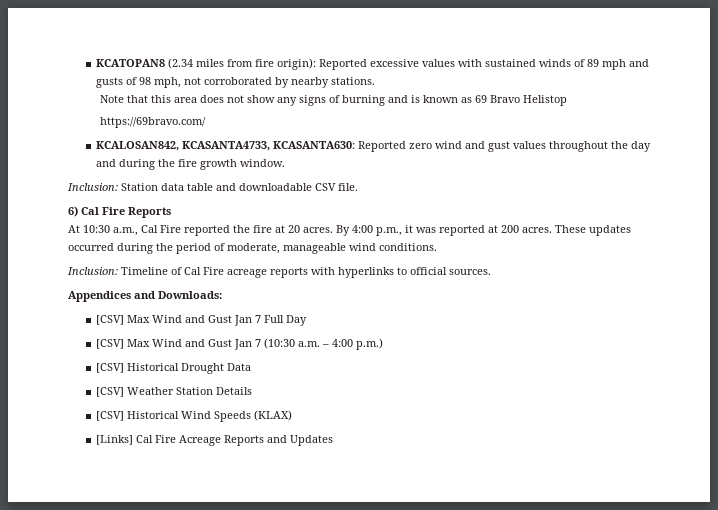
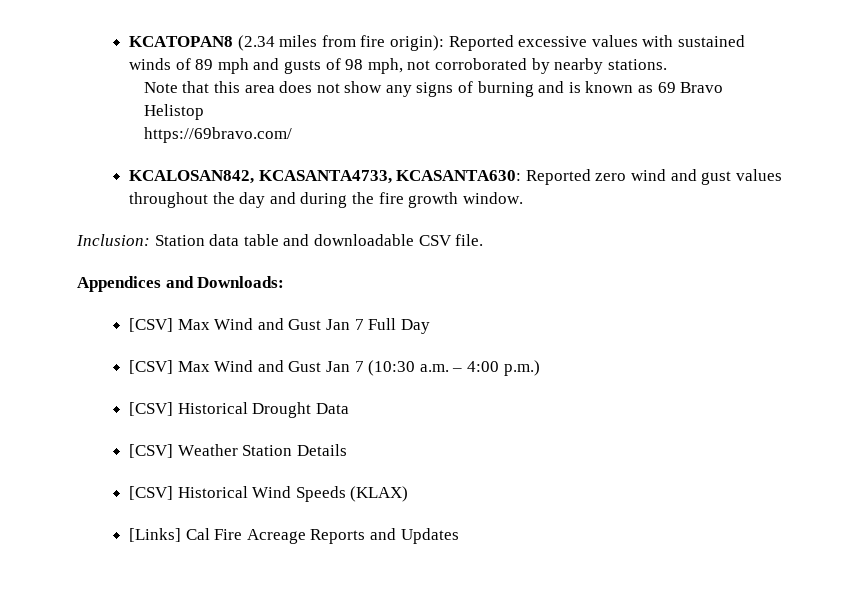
[68,206,171,218] [68,225,631,236] [68,243,437,254] [67,267,491,278] // 6) Cal Fire Reports // At 10:30 a.m., Cal Fire reported the fire at 20 acres. By 4:00 p.m., it was reported at 200 acres. These updates occurred during the period of moderate, manageable wind conditions. // Inclusion: Timeline of Cal Fire acreage reports with hyperlinks to official sources. -> (484, 240) none

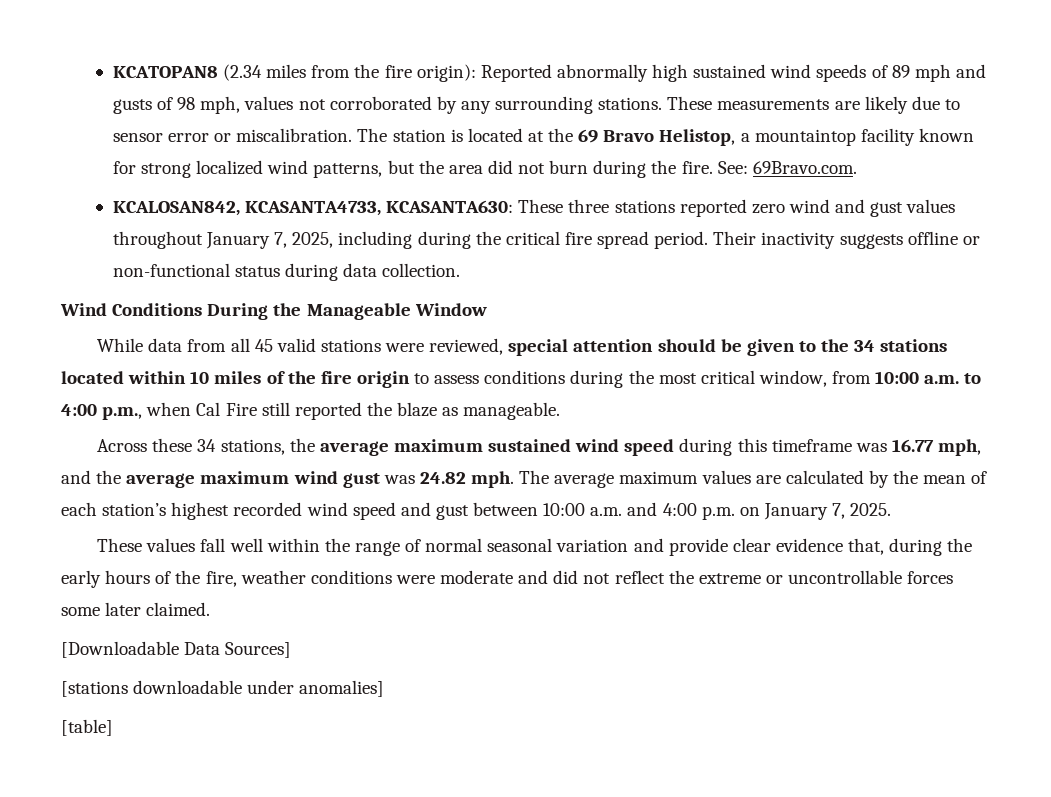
(356, 41) none -> [354,64,380,78] the
[518,35,745,47] [129,58,172,70] excessive values with sustained winds -> [556,64,867,82] abnormally high sustained wind speeds
(403, 66) none -> [244,96,294,110] values
[554,58,604,74] nearby -> [460,96,594,114] any surrounding
[143,81,724,97] [143,104,204,120] [143,127,292,143] // Note that this area does not show any signs of burning and is known as 69 Bravo Helistop // https://69bravo.com/ -> [667,96,960,114] [112,128,974,146] [112,160,857,178] These measurements are likely due to sensor error or miscalibration. The station is located at the 69 Bravo Helistop, a mountaintop facility known for strong localized wind patterns, but the area did not burn during the fire. See: 69Bravo.com.
[525,169,591,185] Reported -> [518,199,747,217] These three stations reported
[212,192,523,208] [76,234,484,246] [77,276,285,292] [129,318,430,334] [129,360,540,376] [129,402,349,418] [129,444,347,458] [129,486,409,502] [129,528,459,544] the day and during the fire growth window. // Inclusion: Station data table and downloadable CSV file. // Appendices and Downloads: // [CSV] Max Wind and Gust Jan 7 Full Day // [CSV] Max Wind and Gust Jan 7 (10:30 a.m. – 4:00 p.m.) // [CSV] Historical Drought Data // [CSV] Weather Station Details // [CSV] Historical Wind Speeds (KLAX) // [Links] Cal Fire Acreage Reports and Updates -> [205,231,980,249] [112,263,461,281] [60,303,487,320] [97,338,948,356] [61,370,982,388] [61,402,561,420] [97,438,982,456] [61,470,988,488] [61,502,892,520] [97,538,973,556] [61,570,954,588] [61,602,211,616] [61,641,292,658] [61,680,385,697] [61,719,113,736] January 7, 2025, including during the critical fire spread period. Their inactivity suggests offline or non-functional status during data collection. // Wind Conditions During the Manageable Window // While data from all 45 valid stations were reviewed, special attention should be given to the 34 stations located within 10 miles of the fire origin to assess conditions during the most critical window, from 10:00 a.m. to 4:00 p.m., when Cal Fire still reported the blaze as manageable. // Across these 34 stations, the average maximum sustained wind speed during this timeframe was 16.77 mph, and the average maximum wind gust was 24.82 mph. The average maximum values are calculated by the mean of each station’s highest recorded wind speed and gust between 10:00 a.m. and 4:00 p.m. on January 7, 2025. // These values fall well within the range of normal seasonal variation and provide clear evidence that, during the early hours of the fire, weather conditions were moderate and did not reflect the extreme or uncontrollable forces some later claimed. // [Downloadable Data Sources] // [stations downloadable under anomalies] // [table]

